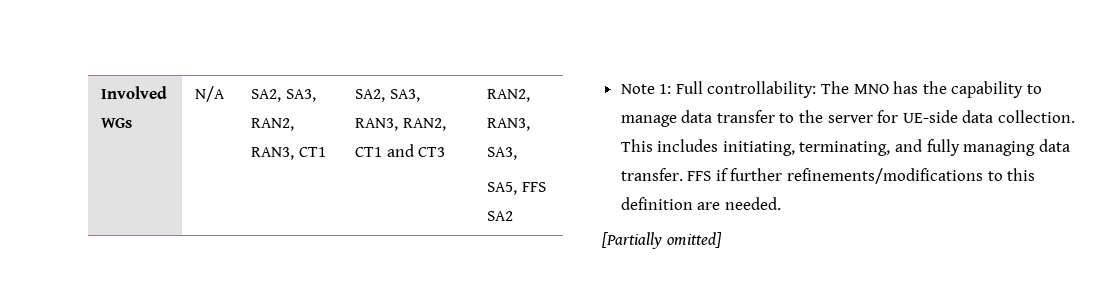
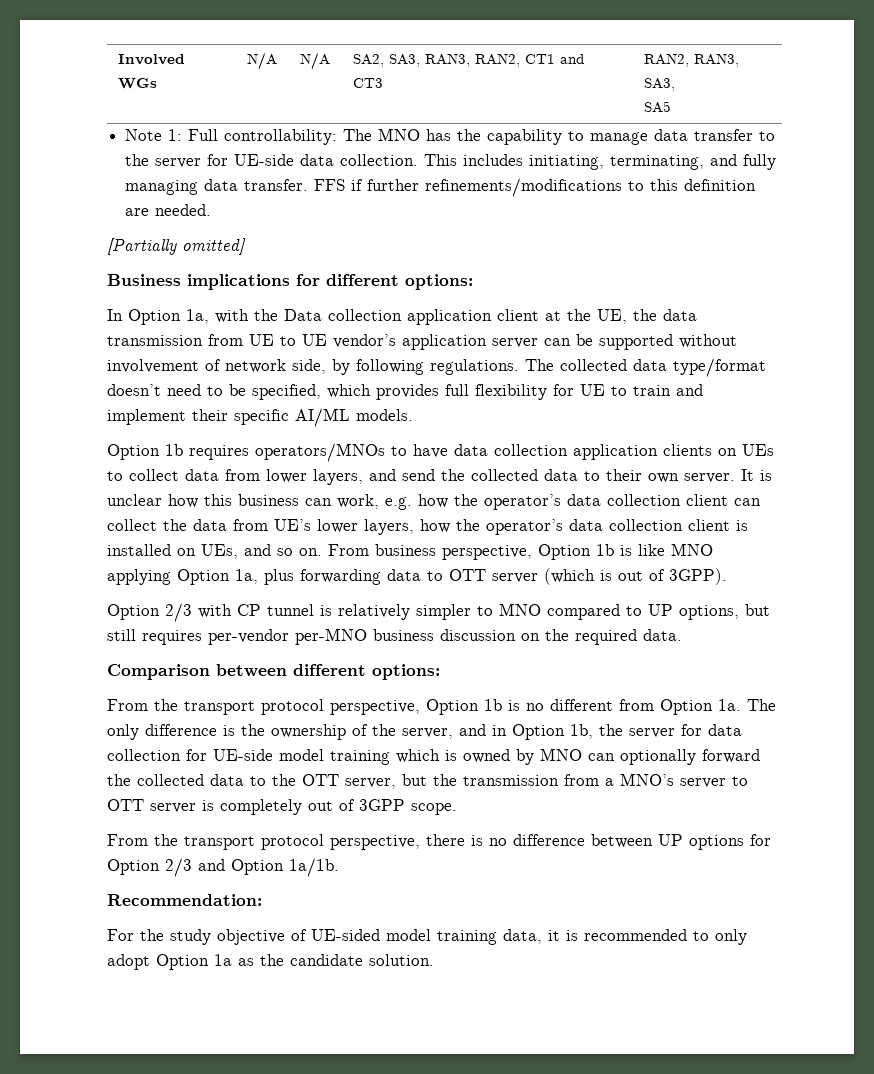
[250,89,316,102] [250,118,294,131] [250,147,326,160] SA2, SA3, RAN2, RAN3, CT1 -> [299,52,330,70] N/A
[487,182,546,195] [487,211,514,221] SA5, FFS SA2 -> [644,101,672,113] SA5
(722, 240) none -> [107,274,473,290] [107,309,697,325] [107,334,737,350] [107,358,766,377] [107,384,703,400] [107,408,413,427] [107,443,774,462] [107,469,772,485] [107,494,761,510] [107,519,748,535] [107,543,713,560] [107,568,727,585] [107,603,770,622] [107,628,682,645] [107,664,440,680] [107,699,776,715] [107,724,742,740] [107,748,760,765] [107,773,748,789] [107,799,457,815] [107,834,771,850] [107,858,339,877] [107,894,262,906] [107,929,747,945] [107,954,434,970] // Business implications for different options: // In Option 1a, with the Data collection application client at the UE, the data transmission from UE to UE vendor’s application server can be supported without involvement of network side, by following regulations. The collected data type/format doesn’t need to be specified, which provides full flexibility for UE to train and implement their specific AI/ML models. // Option 1b requires operators/MNOs to have data collection application clients on UEs to collect data from lower layers, and send the collected data to their own server. It is unclear how this business can work, e.g. how the operator’s data collection client can collect the data from UE’s lower layers, how the operator’s data collection client is installed on UEs, and so on. From business perspective, Option 1b is like MNO applying Option 1a, plus forwarding data to OTT server (which is out of 3GPP). // Option 2/3 with CP tunnel is relatively simpler to MNO compared to UP options, but still requires per-vendor per-MNO business discussion on the required data. // Comparison between different options: // From the transport protocol perspective, Option 1b is no different from Option 1a. The only difference is the ownership of the server, and in Option 1b, the server for data collection for UE-side model training which is owned by MNO can optionally forward the collected data to the OTT server, but the transmission from a MNO’s server to OTT server is completely out of 3GPP scope. // From the transport protocol perspective, there is no difference between UP options for Option 2/3 and Option 1a/1b. // Recommendation: // For the study objective of UE-sided model training data, it is recommended to only adopt Option 1a as the candidate solution.

